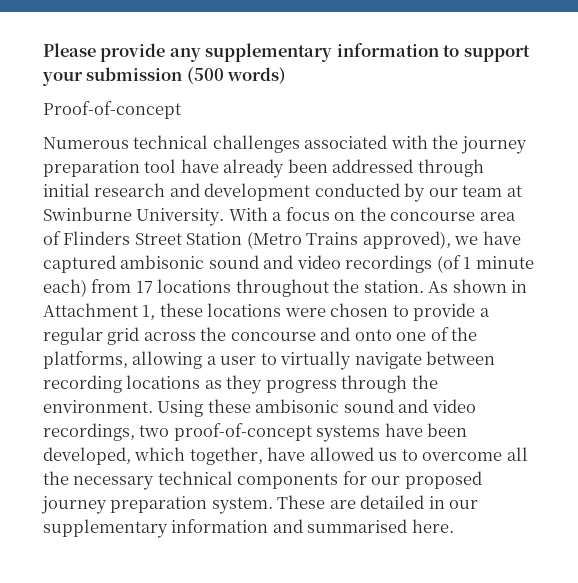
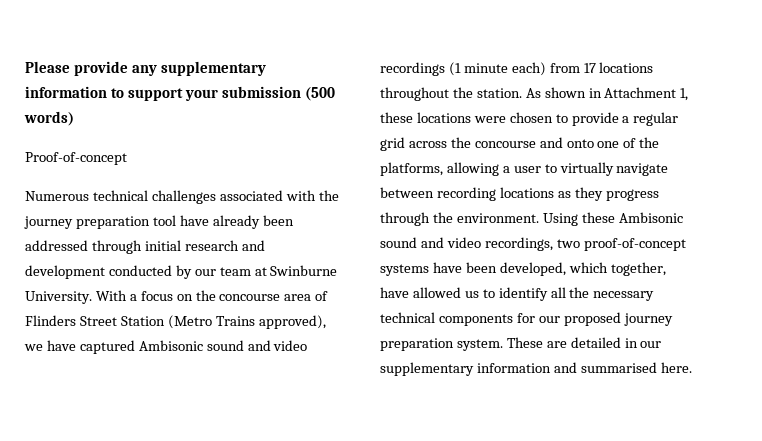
[120,255,205,269] ambisonic -> [138,340,203,351] Ambisonic
[436,255,472,273] (of 1 -> [448,62,461,76] (1
[255,399,340,413] ambisonic -> [618,212,683,223] Ambisonic
[422,452,503,461] overcome -> [498,287,548,301] identify

